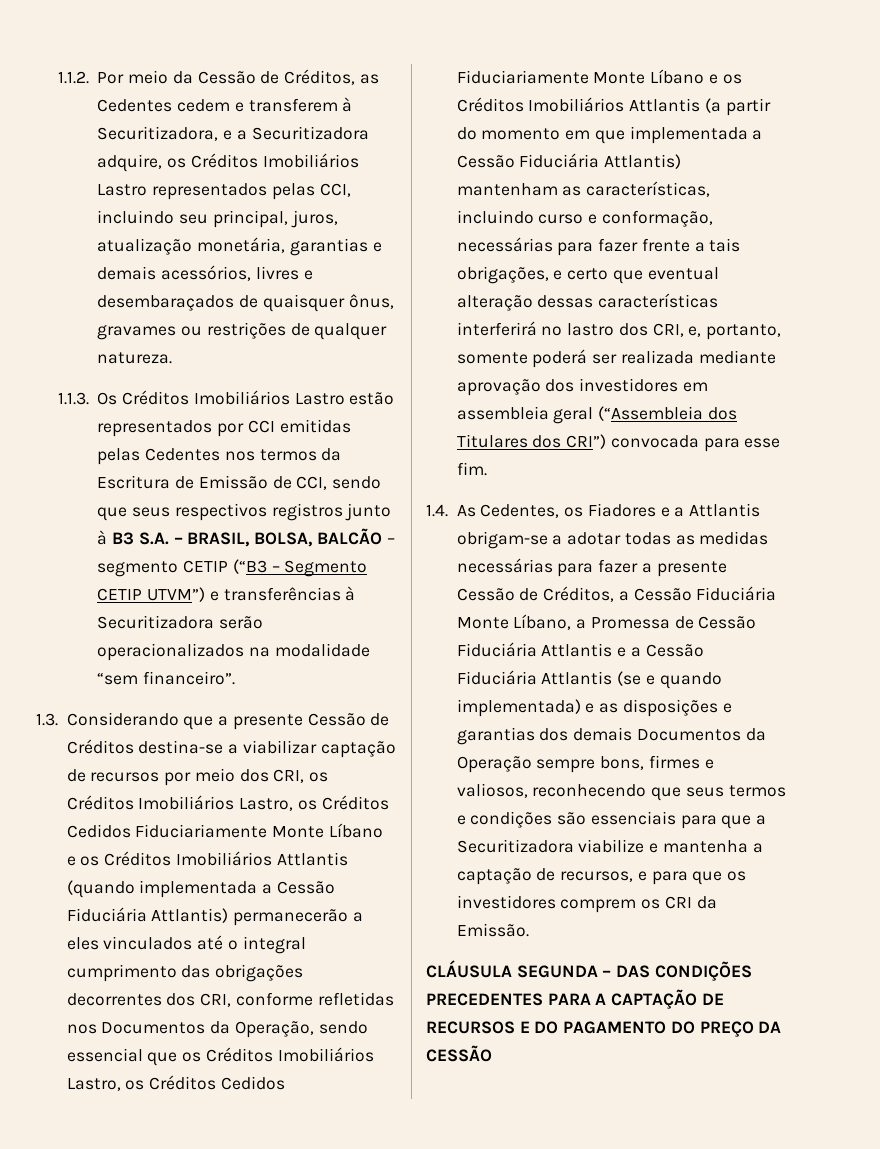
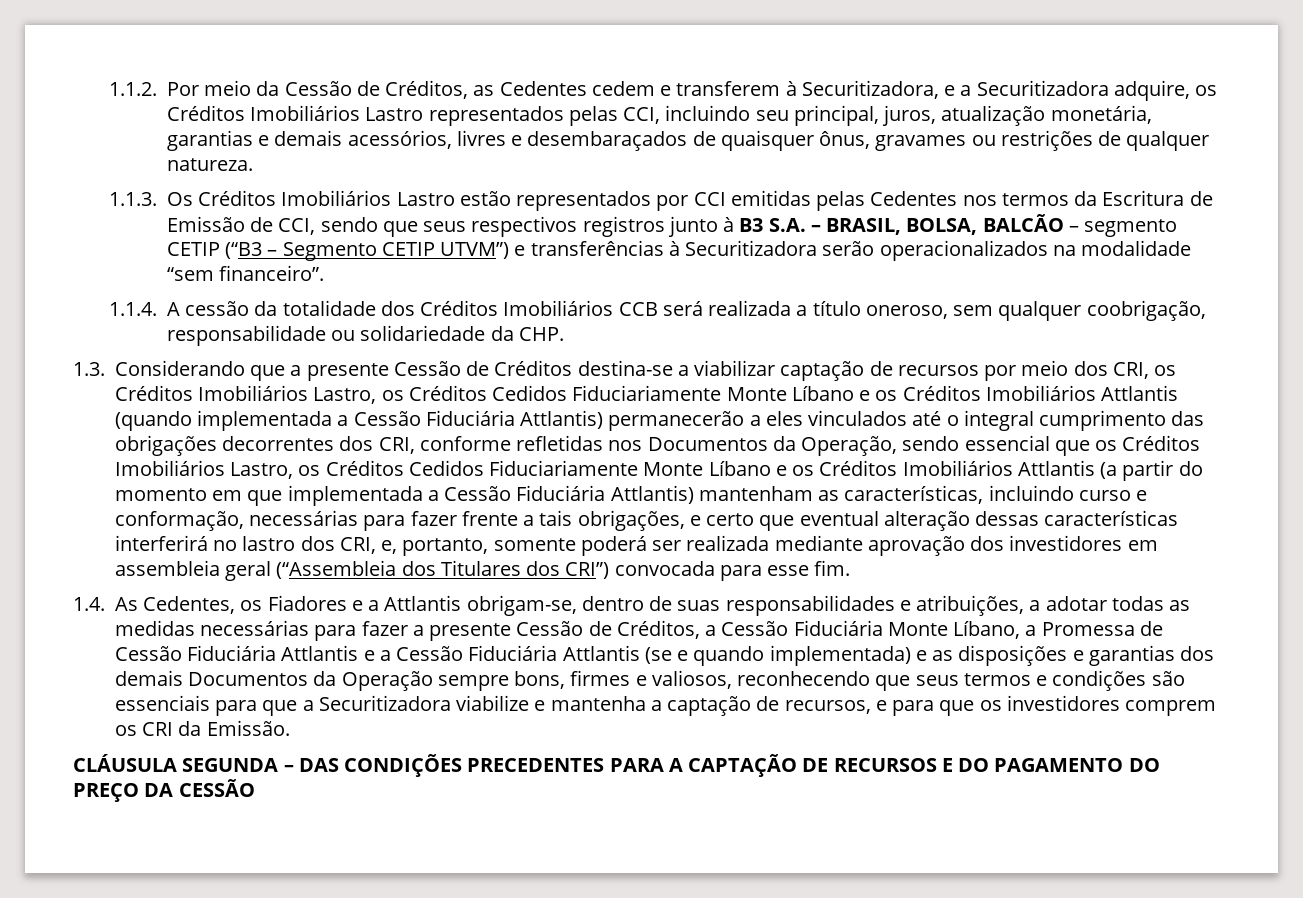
(236, 678) none -> [108,300,1206,321] [166,325,564,346] // 1.1.4. A cessão da totalidade dos Créditos Imobiliários CCB será realizada a título oneroso, sem qualquer coobrigação, responsabilidade ou solidariedade da CHP.
[456,531,548,549] obrigam-se -> [466,595,1025,616] obrigam-se, dentro de suas responsabilidades e atribuições,

